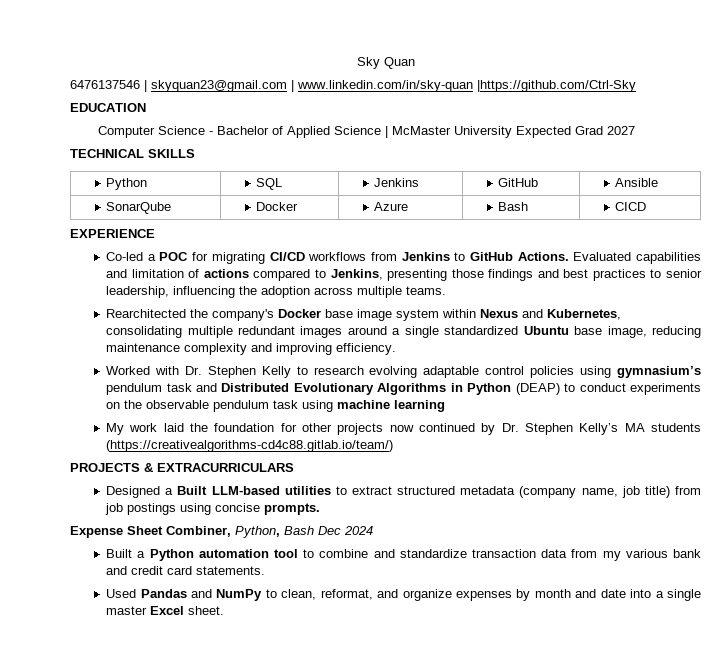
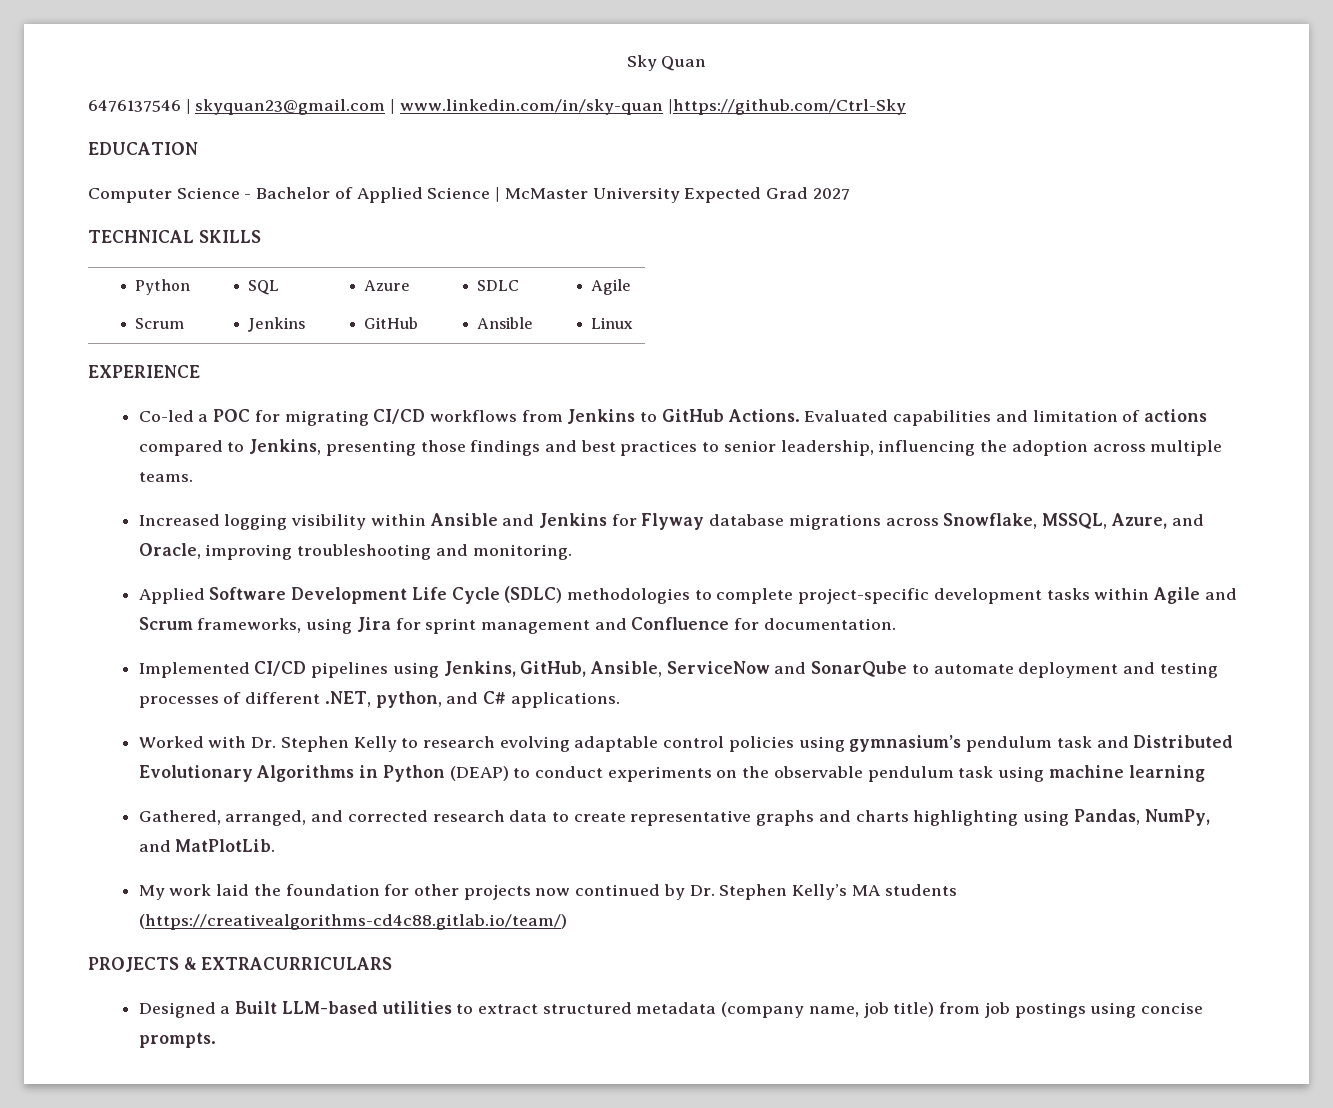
(283, 184) none -> [364,280,411,291] [477,280,520,291] [591,279,632,295] [135,318,185,329] | Azure | SDLC | Agile // Scrum
[106,202,172,214] [256,202,299,211] [374,202,409,211] [498,202,529,211] [615,202,647,211] // SonarQube | Docker | Azure | Bash | CICD -> [591,317,634,329] | Linux
[106,309,622,321] [106,326,701,338] [106,343,397,355] Rearchitected the company's Docker base image system within Nexus and Kubernetes, consolidating multiple redundant images around a single standardized Ubuntu base image, reducing maintenance complexity and improving efficiency. -> [138,513,1204,530] [138,543,572,560] [138,586,1237,604] [138,617,896,634] [138,661,1218,678] [138,691,620,708] Increased logging visibility within Ansible and Jenkins for Flyway database migrations across Snowflake, MSSQL, Azure, and Oracle, improving troubleshooting and monitoring. // Applied Software Development Life Cycle (SDLC) methodologies to complete project-specific development tasks within Agile and Scrum frameworks, using Jira for sprint management and Confluence for documentation. // Implemented CI/CD pipelines using Jenkins, GitHub, Ansible, ServiceNow and SonarQube to automate deployment and testing processes of different .NET, python, and C# applications.
(446, 406) none -> [138,809,1210,826] [138,839,276,852] // Gathered, arranged, and corrected research data to create representative graphs and charts highlighting using Pandas, NumPy, and MatPlotLib.
[70,526,373,538] [106,549,702,561] [106,566,266,575] [106,589,701,601] [106,606,225,615] // Expense Sheet Combiner, Python, Bash Dec 2024 // Built a Python automation tool to combine and standardize transaction data from my various bank and credit card statements. // Used Pandas and NumPy to clean, reformat, and organize expenses by month and date into a single master Excel sheet. -> (216, 1040) none

